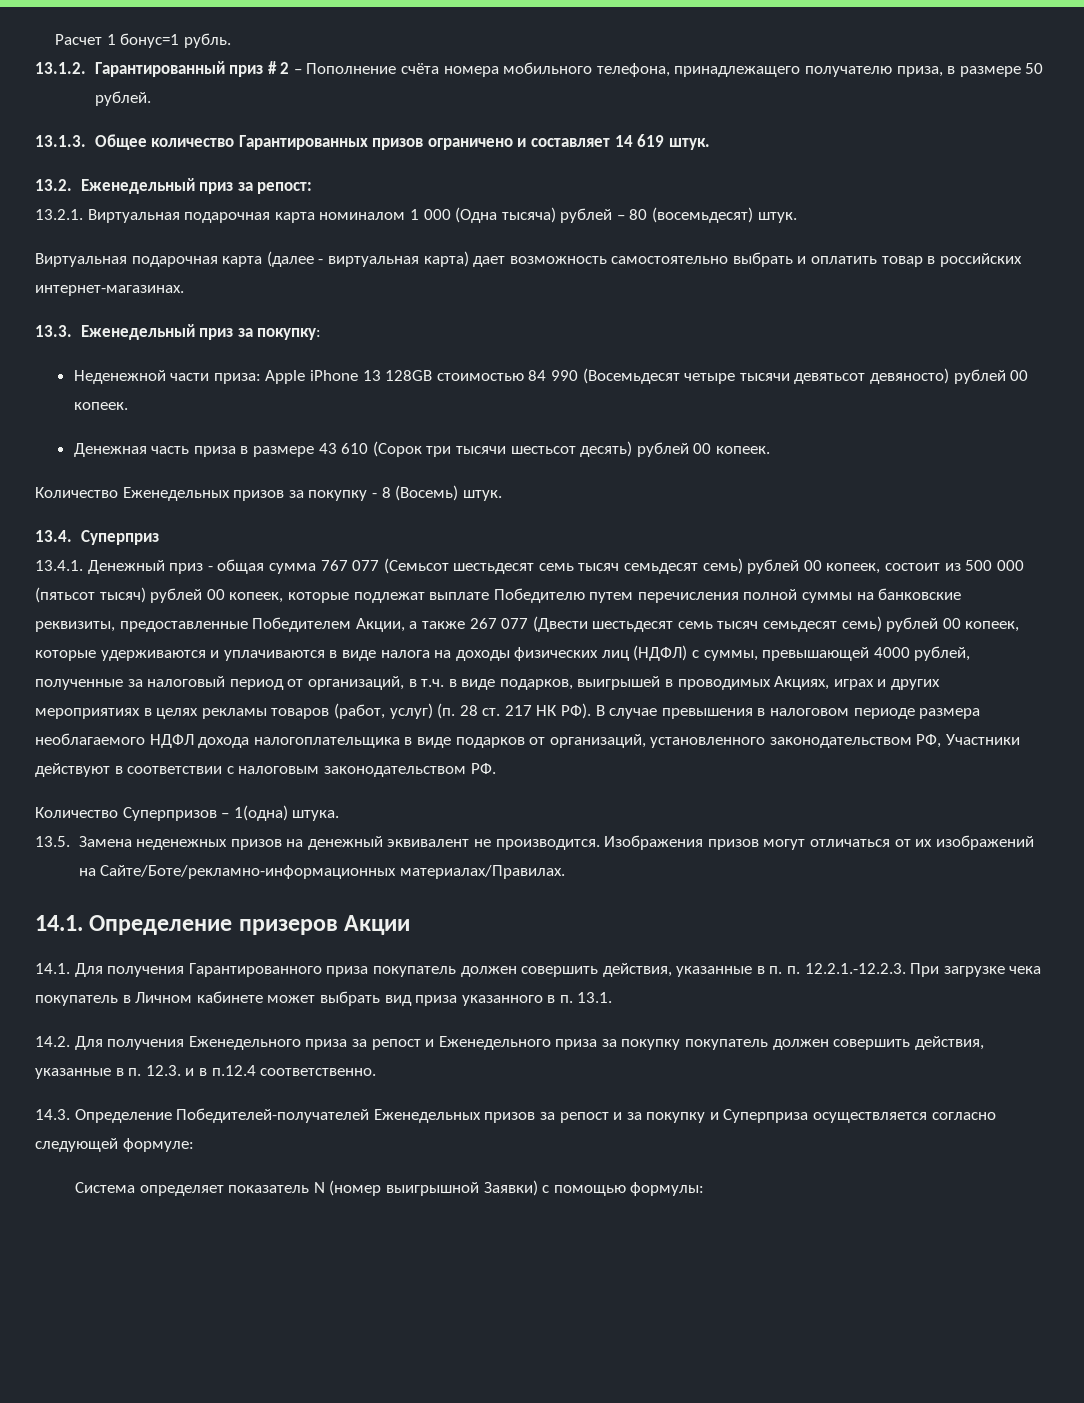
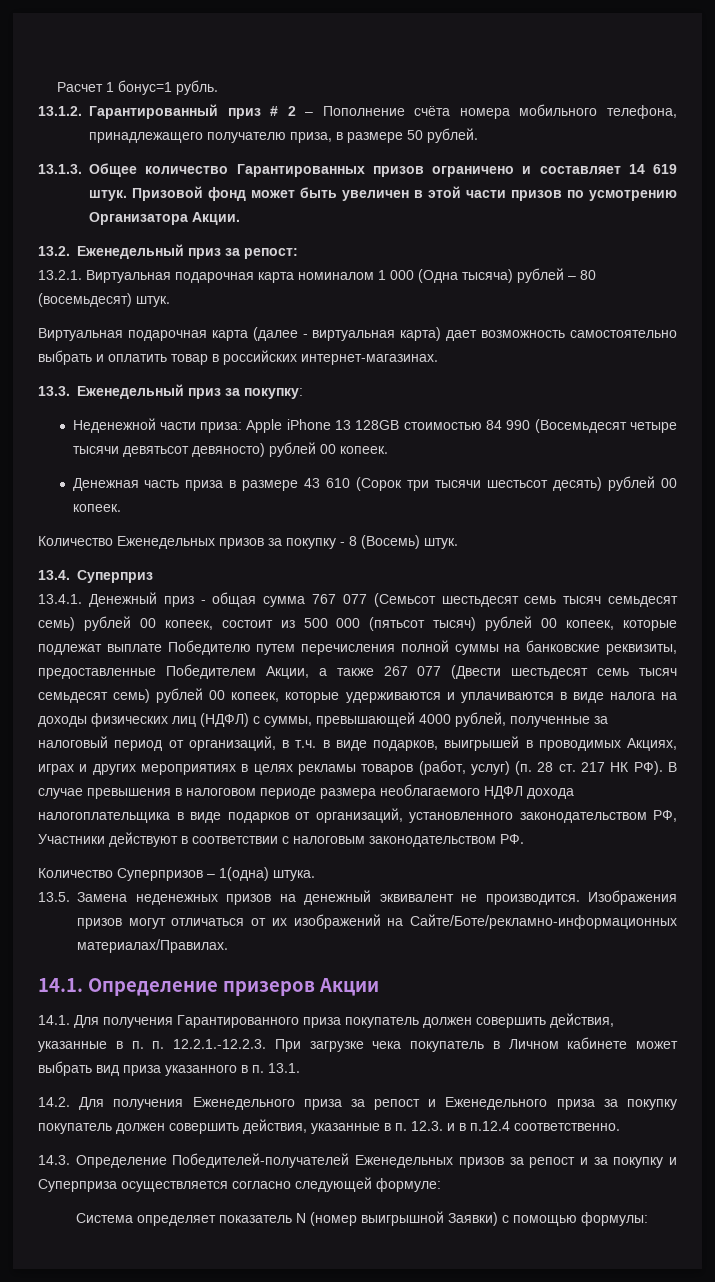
(710, 144) none -> [132,186,677,201] [89,212,240,225] Призовой фонд может быть увеличен в этой части призов по усмотрению Организатора Акции.

